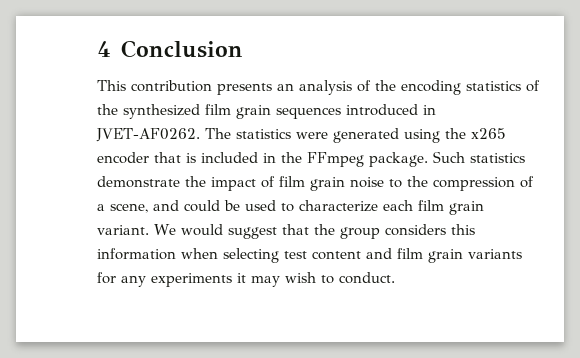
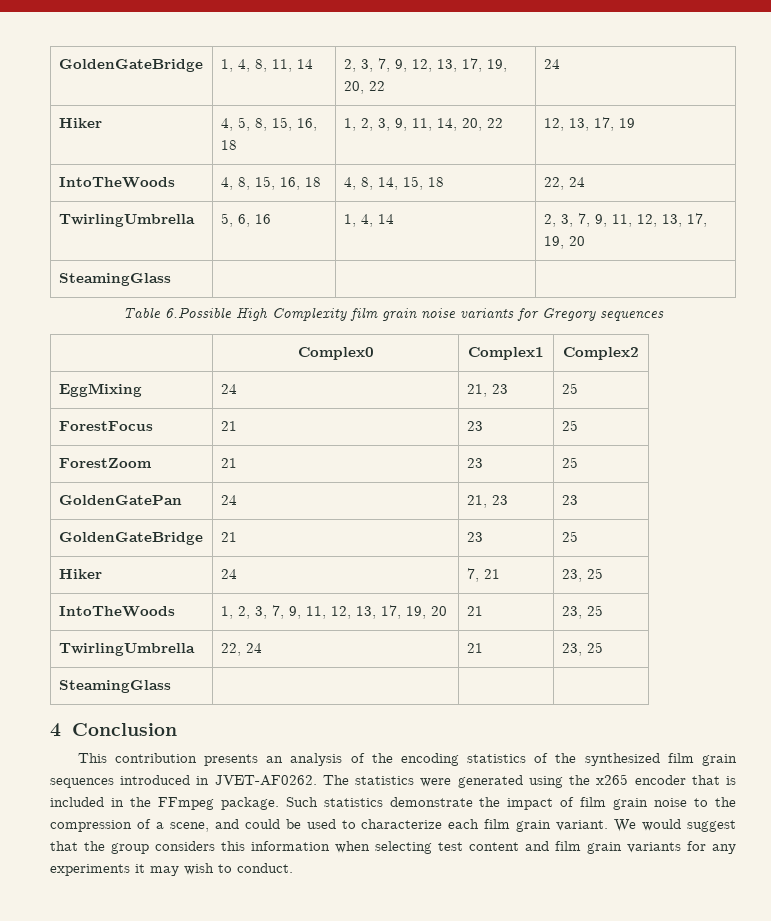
(97, 49) none -> [58,59,203,72] [220,59,313,72] [343,58,507,72] [343,81,385,94] [543,59,560,69] [58,118,102,128] [220,117,317,131] [220,140,237,150] [343,118,503,131] [543,117,635,131] [58,177,175,188] [220,176,321,190] [343,176,444,190] [543,177,585,190] [58,214,195,227] [220,213,271,227] [343,214,394,227] [543,213,707,227] [543,236,585,249] [58,273,171,286] [123,307,664,321] [297,347,374,360] [468,347,544,360] [563,347,639,360] [58,383,142,397] [220,384,237,394] [466,384,508,397] [561,383,578,394] [58,421,153,431] [220,421,237,431] [466,421,483,431] [561,420,578,431] [58,458,152,468] [220,458,237,468] [466,458,483,468] [561,457,578,468] [58,495,182,505] [220,495,237,505] [466,495,508,508] [561,495,578,505] [58,532,203,545] [220,532,237,542] [466,532,483,542] [561,531,578,542] [58,569,102,579] [220,569,237,579] [466,568,500,582] [561,568,603,582] [58,606,175,617] [220,605,447,619] [466,606,483,616] [561,605,603,619] [58,643,195,656] [220,643,262,656] [466,643,483,653] [561,642,603,656] [58,680,171,693] GoldenGateBridge | 1, 4, 8, 11, 14 | 2, 3, 7, 9, 12, 13, 17, 19, 20, 22 | 24 // Hiker | 4, 5, 8, 15, 16, 18 | 1, 2, 3, 9, 11, 14, 20, 22 | 12, 13, 17, 19 // IntoTheWoods | 4, 8, 15, 16, 18 | 4, 8, 14, 15, 18 | 22, 24 // TwirlingUmbrella | 5, 6, 16 | 1, 4, 14 | 2, 3, 7, 9, 11, 12, 13, 17, 19, 20 // SteamingGlass | | | // Table 6.Possible High Complexity film grain noise variants for Gregory sequences // | Complex0 | Complex1 | Complex2 // EggMixing | 24 | 21, 23 | 25 // ForestFocus | 21 | 23 | 25 // ForestZoom | 21 | 23 | 25 // GoldenGatePan | 24 | 21, 23 | 23 // GoldenGateBridge | 21 | 23 | 25 // Hiker | 24 | 7, 21 | 23, 25 // IntoTheWoods | 1, 2, 3, 7, 9, 11, 12, 13, 17, 19, 20 | 21 | 23, 25 // TwirlingUmbrella | 22, 24 | 21 | 23, 25 // SteamingGlass | | | //

